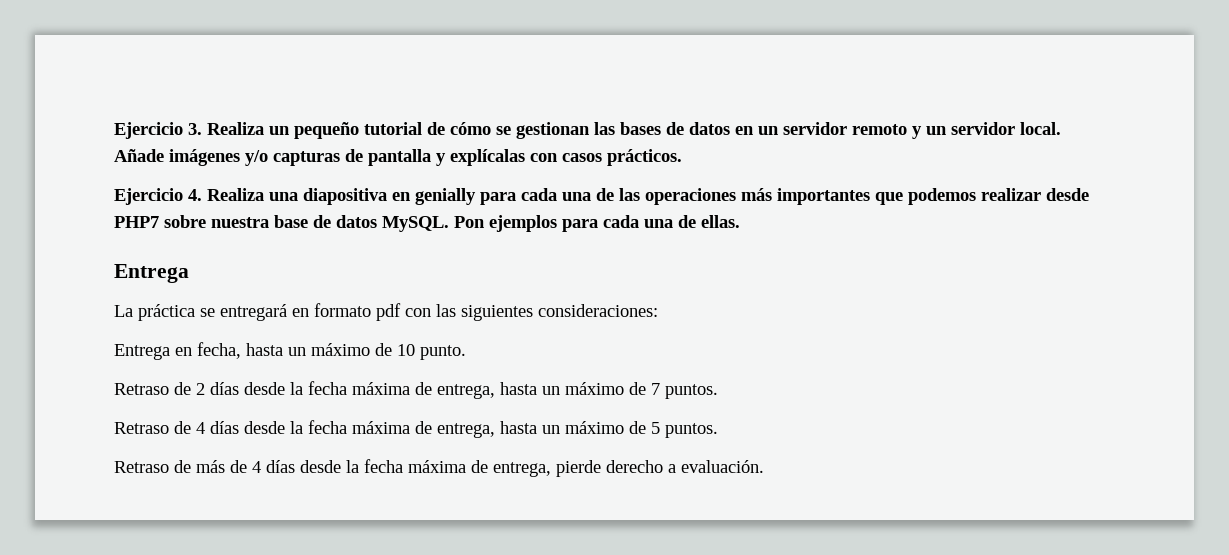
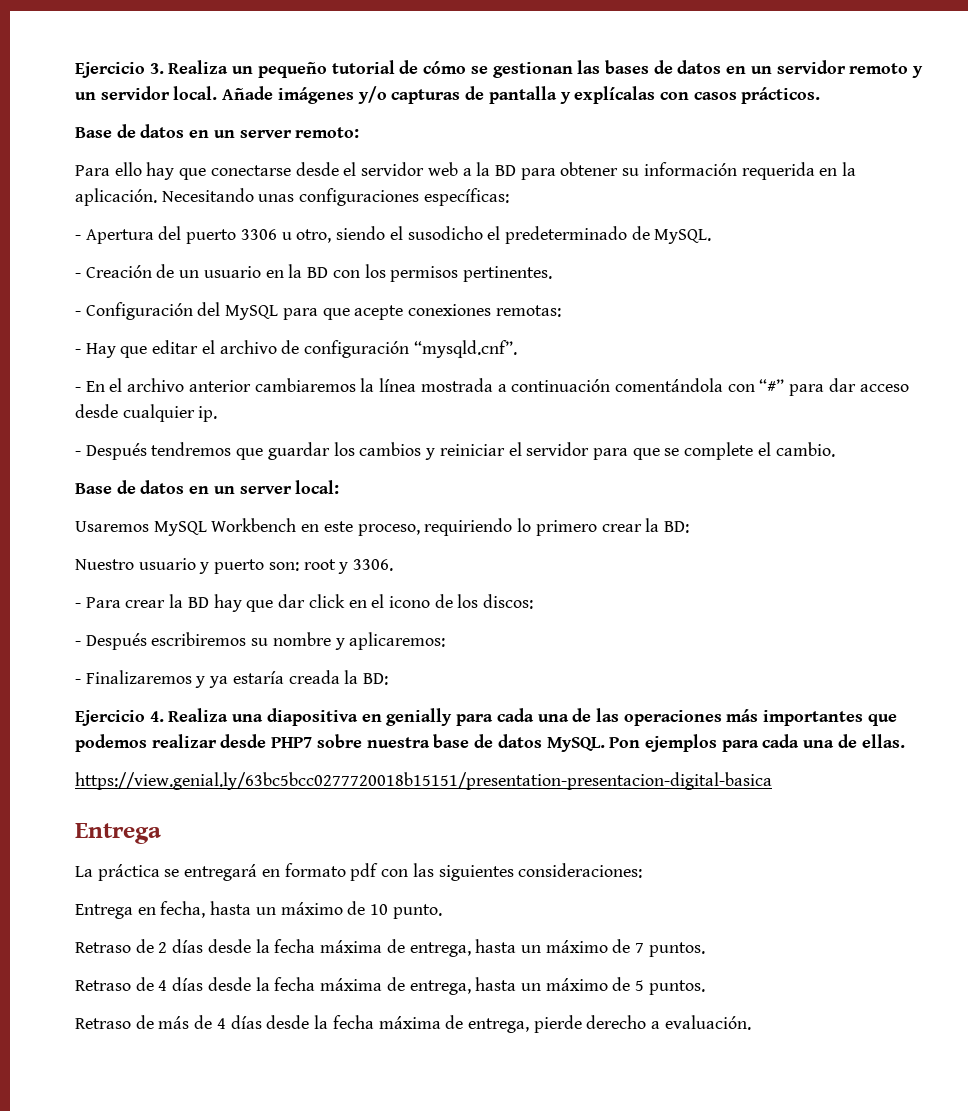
(682, 157) none -> [75,124,360,138] [75,162,857,180] [75,188,509,206] [75,226,712,244] [75,264,552,282] [75,302,561,320] [75,340,517,358] [75,378,909,396] [75,404,218,422] [75,442,835,460] [75,480,340,494] [75,518,689,536] [75,558,394,574] [75,594,534,612] [75,632,446,650] [75,670,389,688] // Base de datos en un server remoto: // Para ello hay que conectarse desde el servidor web a la BD para obtener su información requerida en la aplicación. Necesitando unas configuraciones específicas: // - Apertura del puerto 3306 u otro, siendo el susodicho el predeterminado de MySQL. // - Creación de un usuario en la BD con los permisos pertinentes. // - Configuración del MySQL para que acepte conexiones remotas: // - Hay que editar el archivo de configuración “mysqld.cnf”. // - En el archivo anterior cambiaremos la línea mostrada a continuación comentándola con “#” para dar acceso desde cualquier ip. // - Después tendremos que guardar los cambios y reiniciar el servidor para que se complete el cambio. // Base de datos en un server local: // Usaremos MySQL Workbench en este proceso, requiriendo lo primero crear la BD: // Nuestro usuario y puerto son: root y 3306. // - Para crear la BD hay que dar click en el icono de los discos: // - Después escribiremos su nombre y aplicaremos: // - Finalizaremos y ya estaría creada la BD:
(740, 221) none -> [75,772,772,790] // https://view.genial.ly/63bc5bcc0277720018b15151/presentation-presentacion-digital-basica

